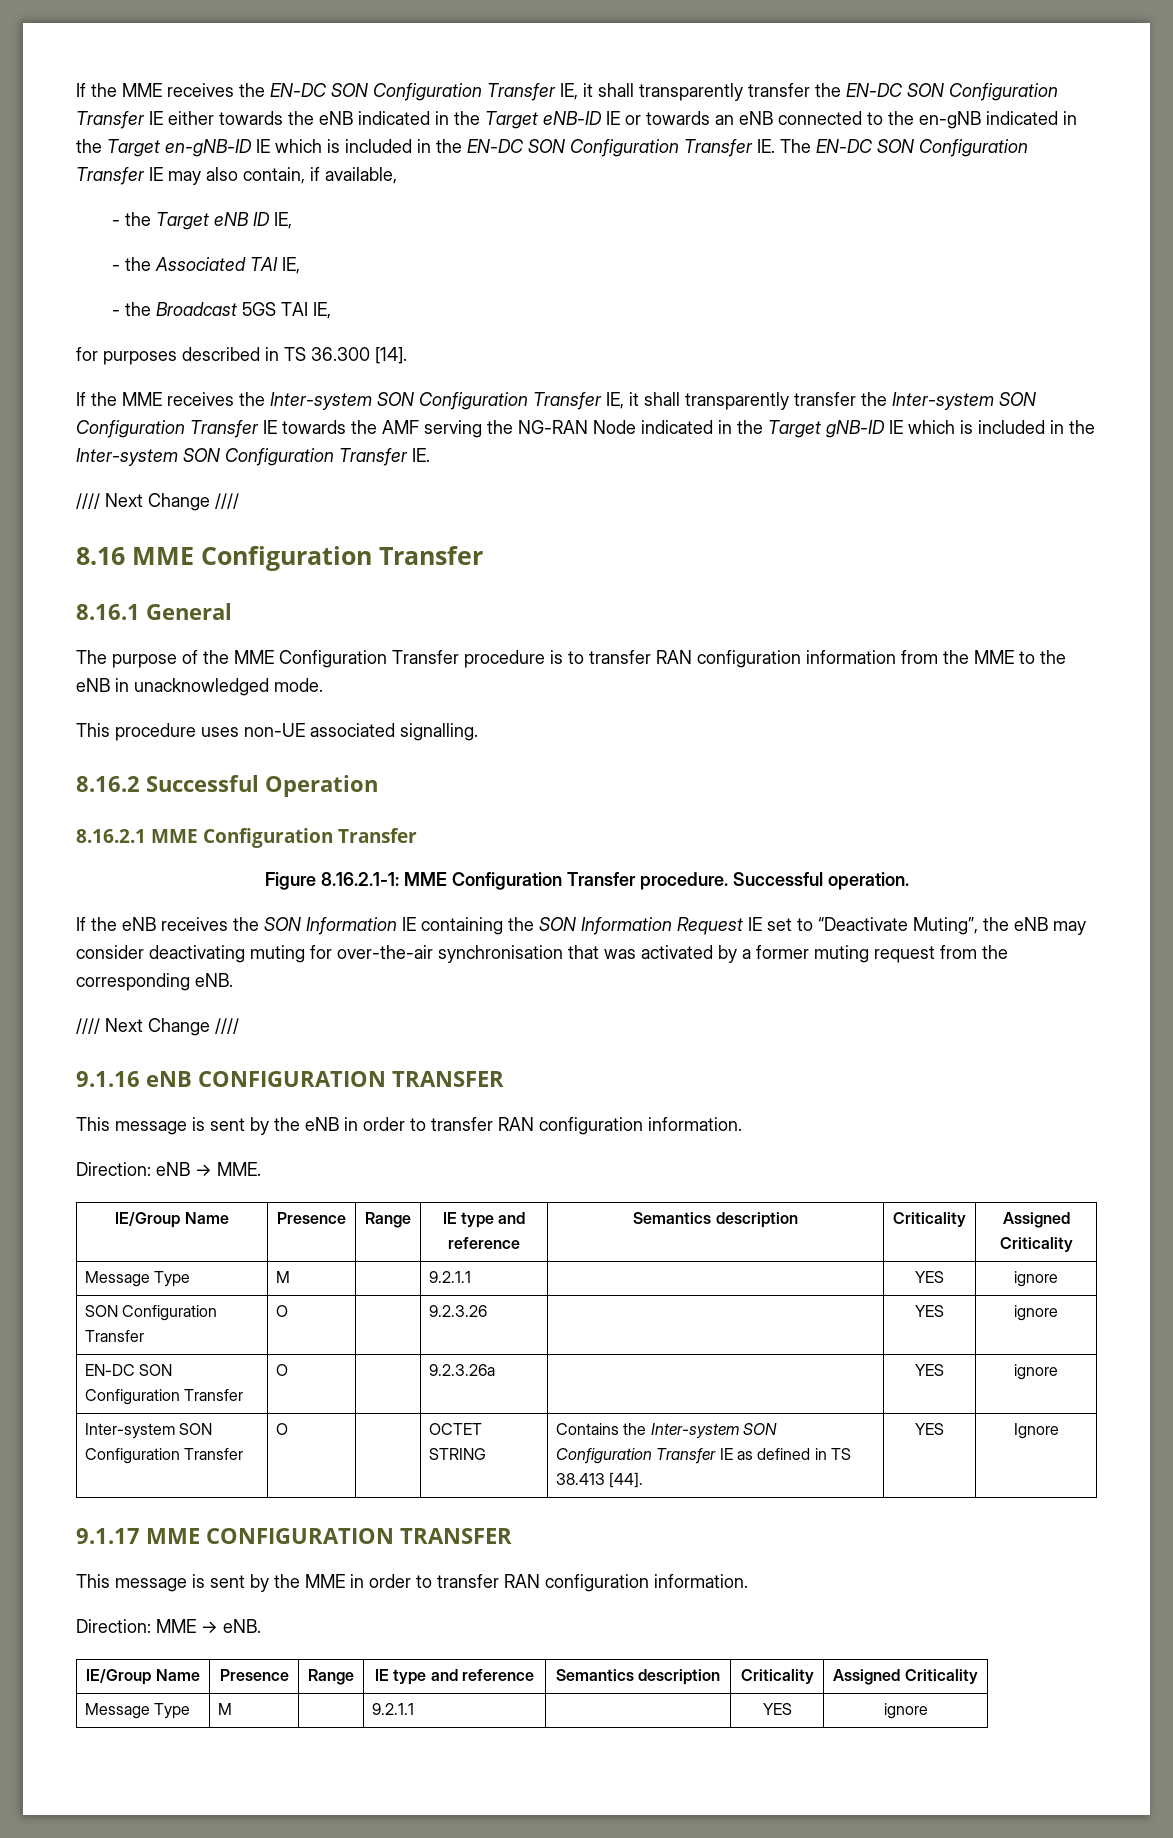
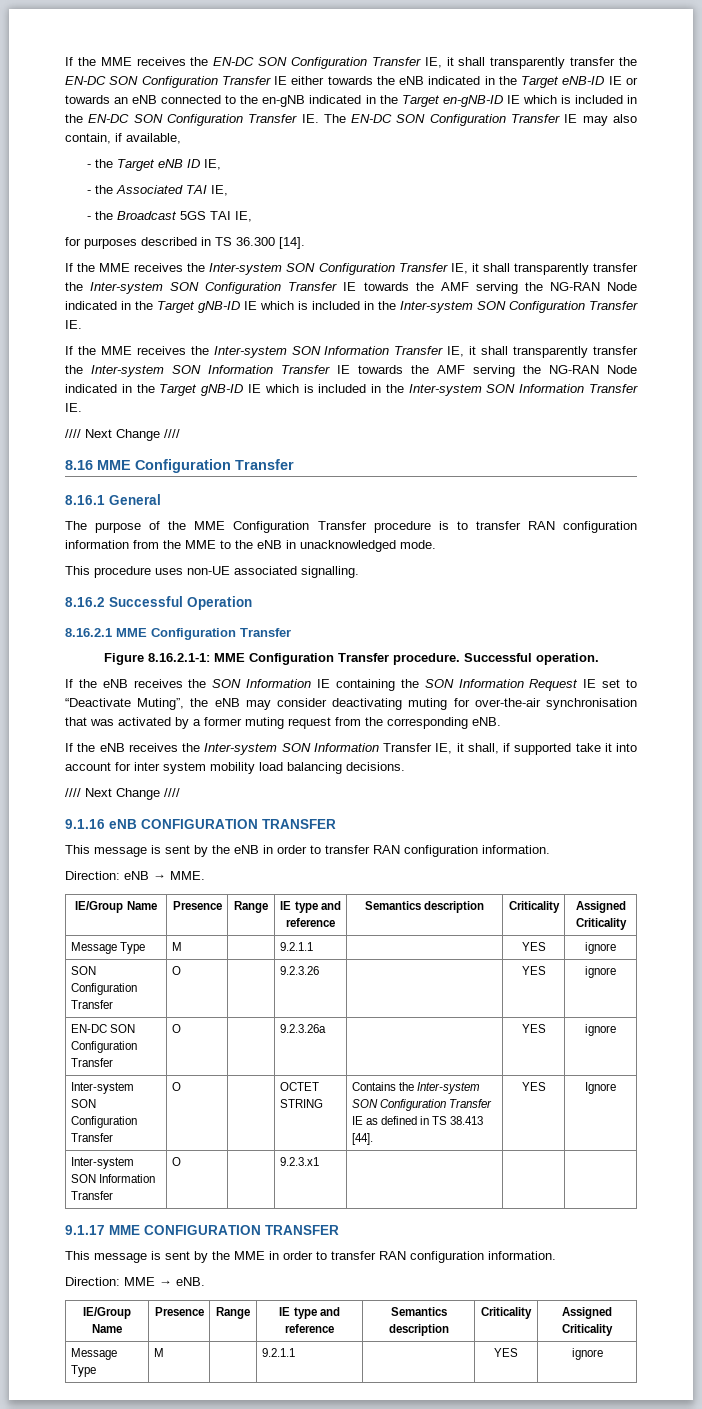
(430, 455) none -> [65,346,638,358] [65,365,637,377] [65,384,638,396] [65,403,82,412] // If the MME receives the Inter-system SON Information Transfer IE, it shall transparently transfer the Inter-system SON Information Transfer IE towards the AMF serving the NG-RAN Node indicated in the Target gNB-ID IE which is included in the Inter-system SON Information Transfer IE.
(233, 980) none -> [65,743,637,755] [65,762,405,774] // If the eNB receives the Inter-system SON Information Transfer IE, it shall, if supported take it into account for inter system mobility load balancing decisions.
(1059, 1431) none -> [70,1157,134,1169] [70,1174,155,1183] [70,1191,113,1200] [171,1157,181,1166] [279,1157,319,1166] // Inter-system SON Information Transfer | O | | 9.2.3.x1 | | |

